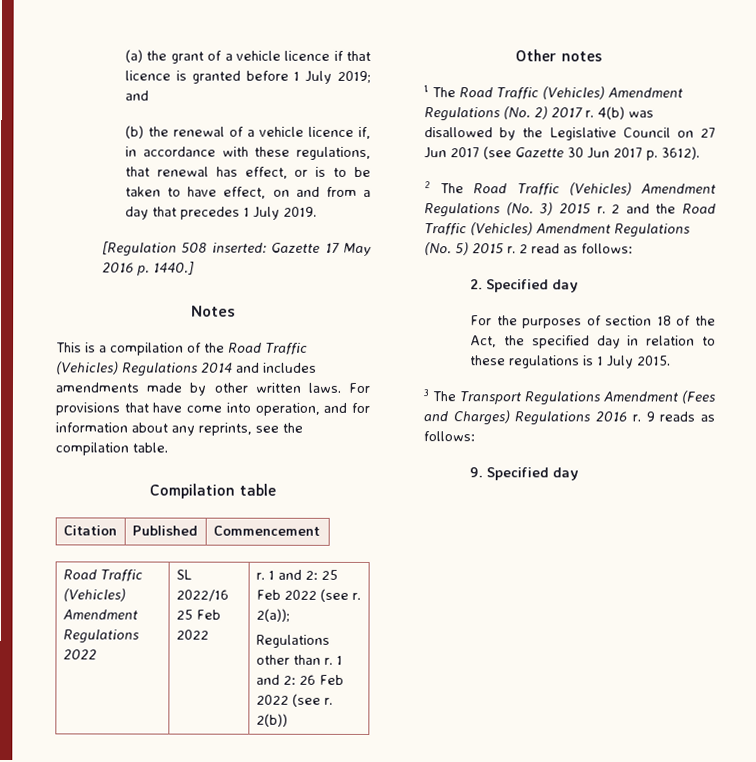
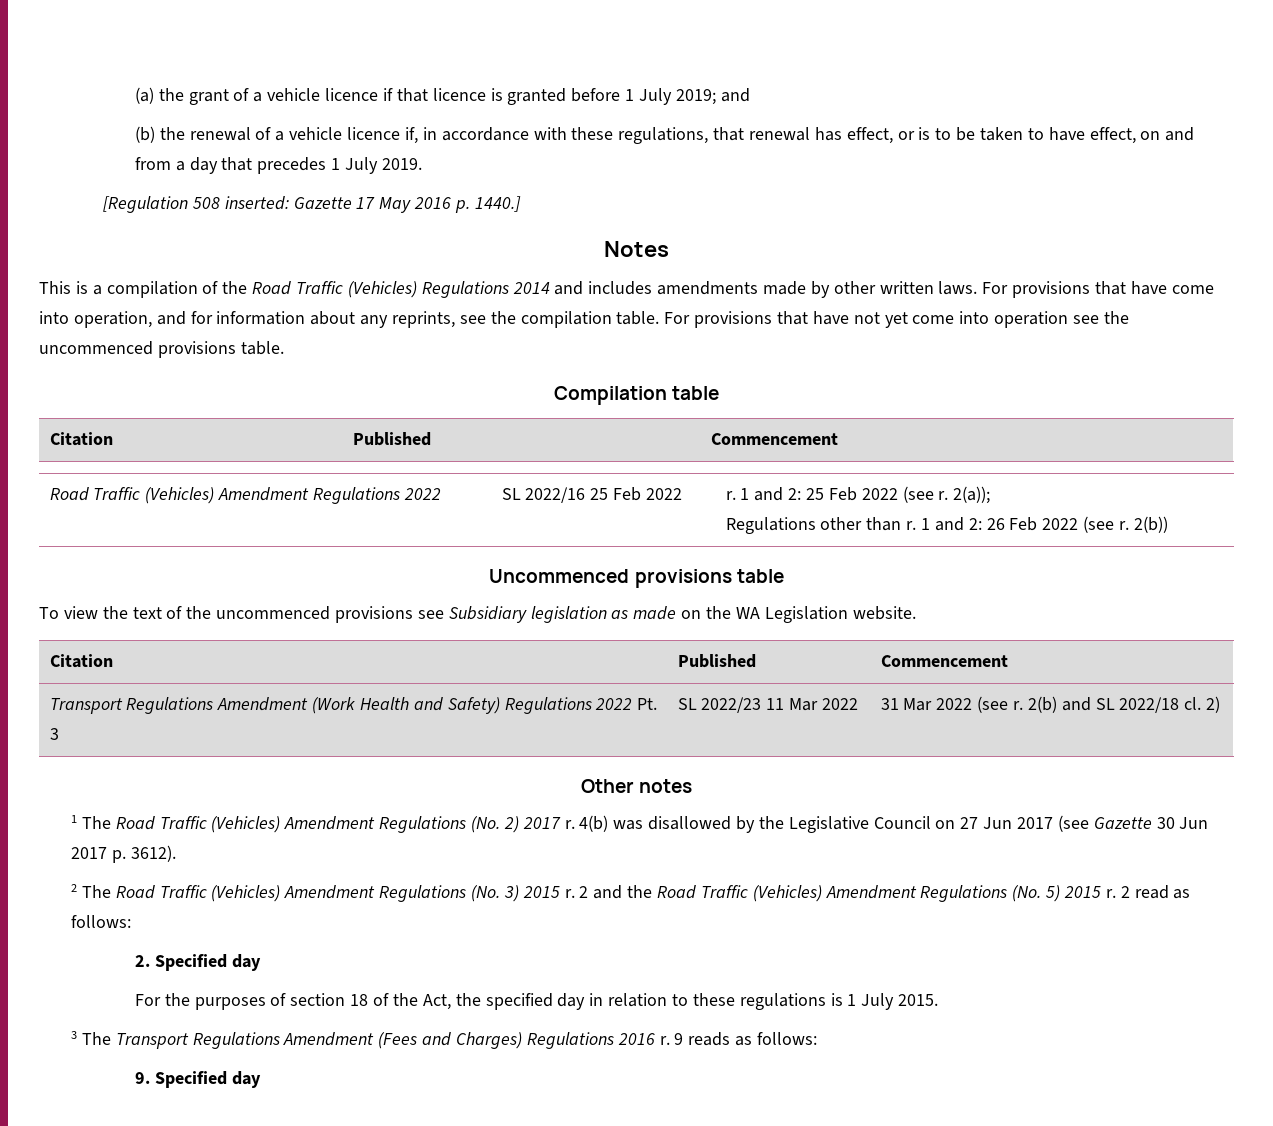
(168, 447) none -> [664,311,1129,328] [39,341,284,358] For provisions that have not yet come into operation see the uncommenced provisions table.
(288, 720) none -> [489,569,784,588] [39,606,916,623] [49,654,113,668] [677,654,756,668] [880,655,1008,667] [49,697,658,714] [49,728,59,740] [677,697,858,713] [880,696,1221,713] // Uncommenced provisions table // To view the text of the uncommenced provisions see Subsidiary legislation as made on the WA Legislation website. // Citation | Published | Commencement // Transport Regulations Amendment (Work Health and Safety) Regulations 2022 Pt. 3 | SL 2022/23 11 Mar 2022 | 31 Mar 2022 (see r. 2(b) and SL 2022/18 cl. 2)

